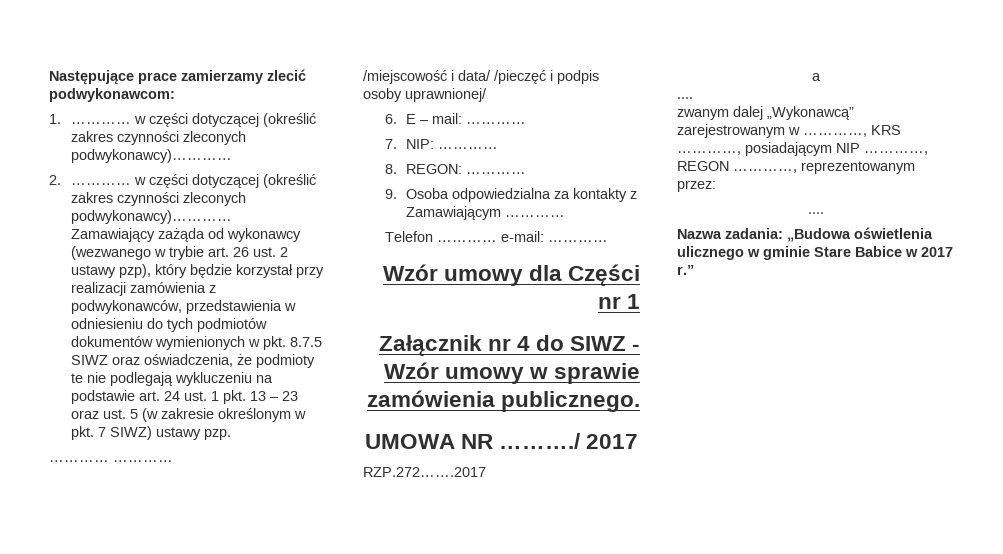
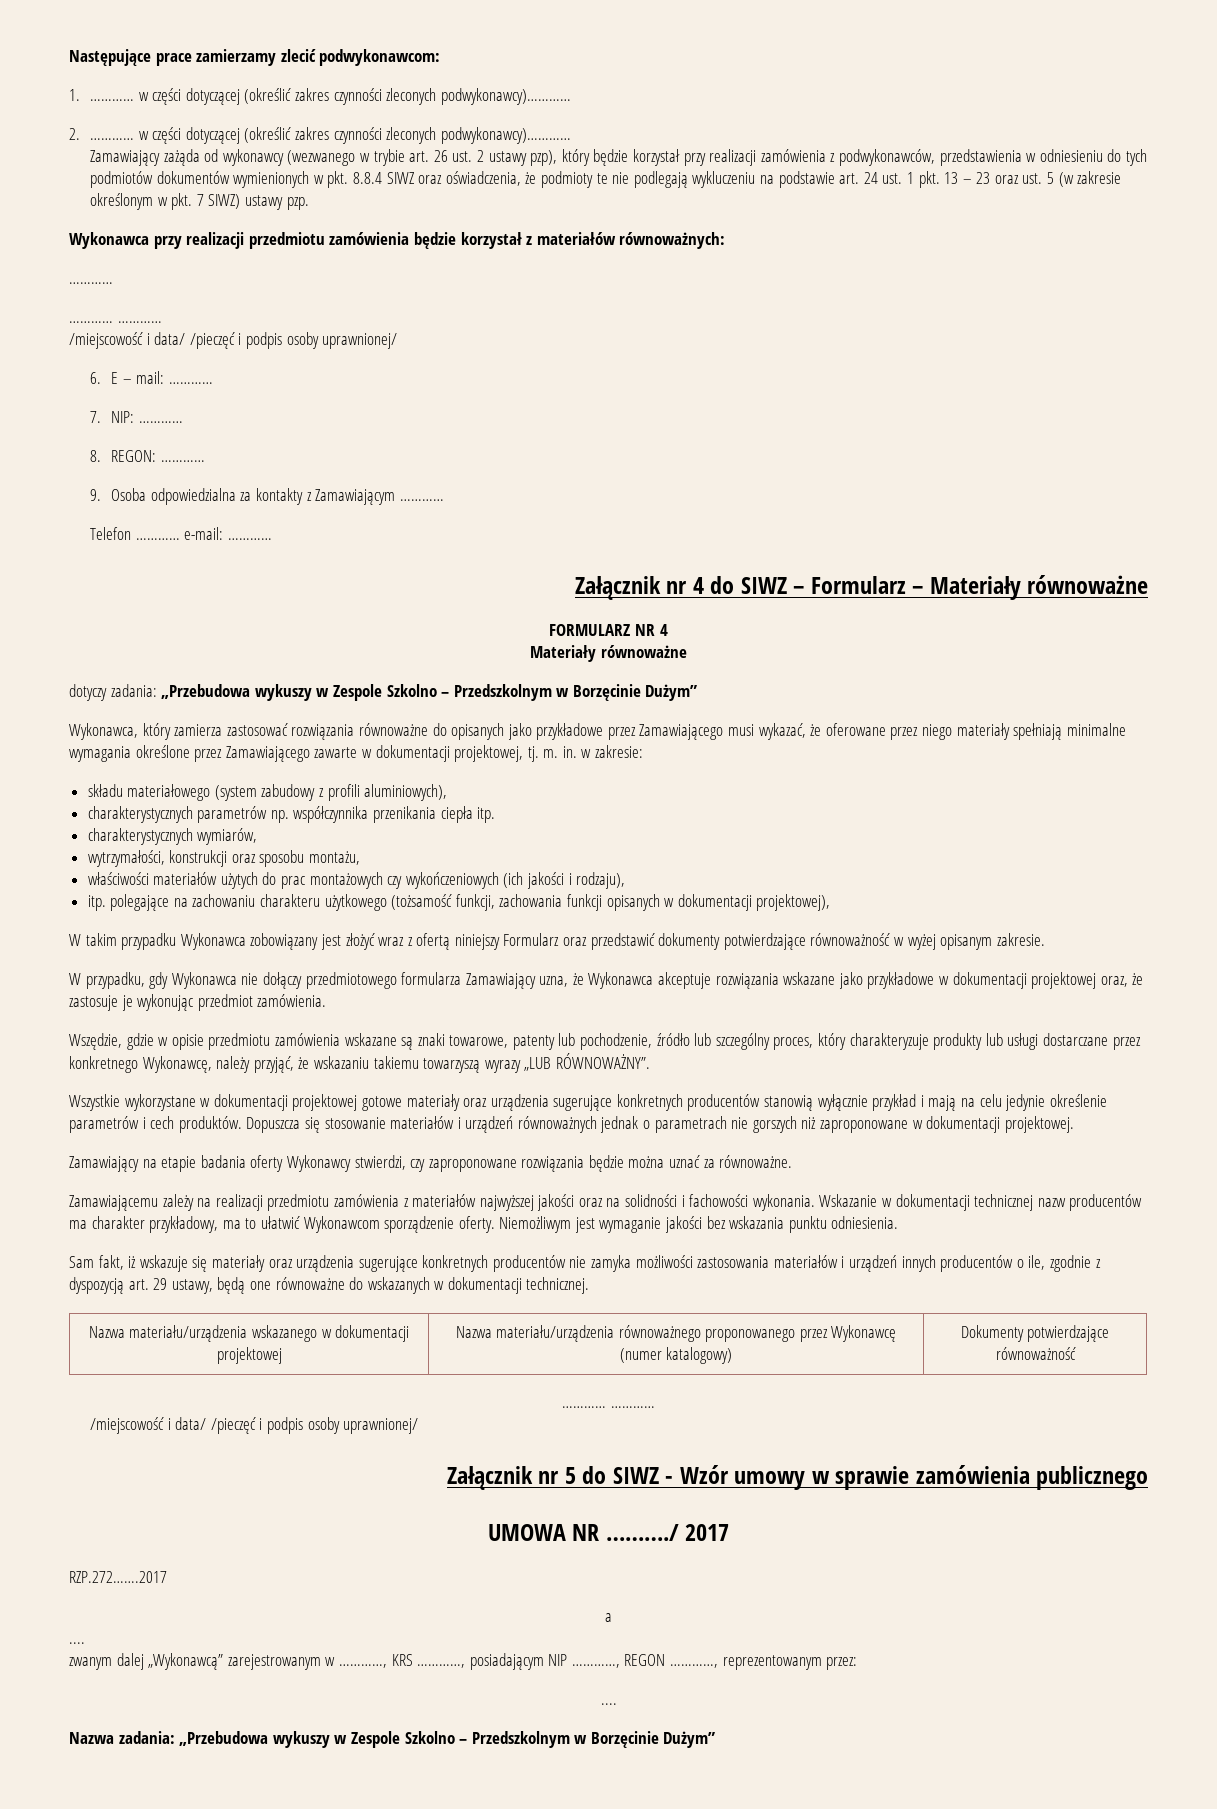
[289,337,322,347] 8.7.5 -> [353,172,383,184] 8.8.4
(231, 434) none -> [69,232,726,249] [69,282,113,284] // Wykonawca przy realizacji przedmiotu zamówienia będzie korzystał z materiałów równoważnych: // …………
[382,264,640,286] [597,294,640,309] [378,335,530,356] Wzór umowy dla Części nr 1 // Załącznik nr 4 -> [574,575,1148,600] [549,624,668,636] [530,645,687,662] [69,684,698,701] [69,723,1126,740] [69,745,644,762] [87,784,448,801] [87,806,496,823] [87,828,258,845] [87,850,361,867] [87,872,626,889] [87,894,831,911] [69,933,1045,950] [69,972,1144,989] [69,994,327,1011] [69,1033,1141,1050] [69,1053,650,1073] [69,1094,1107,1111] [69,1116,1074,1133] [69,1155,793,1172] [69,1194,1143,1211] [69,1216,899,1233] [69,1255,1101,1272] [69,1277,590,1294] [88,1325,410,1342] [216,1347,282,1364] [455,1325,897,1342] [619,1347,733,1364] [960,1325,1110,1342] [995,1347,1076,1360] [562,1406,655,1408] [90,1417,419,1434] [446,1466,576,1490] Załącznik nr 4 do SIWZ – Formularz – Materiały równoważne // FORMULARZ NR 4 // Materiały równoważne // dotyczy zadania: „Przebudowa wykuszy w Zespole Szkolno – Przedszkolnym w Borzęcinie Dużym” // Wykonawca, który zamierza zastosować rozwiązania równoważne do opisanych jako przykładowe przez Zamawiającego musi wykazać, że oferowane przez niego materiały spełniają minimalne wymagania określone przez Zamawiającego zawarte w dokumentacji projektowej, tj. m. in. w zakresie: // składu materiałowego (system zabudowy z profili aluminiowych), // charakterystycznych parametrów np. współczynnika przenikania ciepła itp. // charakterystycznych wymiarów, // wytrzymałości, konstrukcji oraz sposobu montażu, // właściwości materiałów użytych do prac montażowych czy wykończeniowych (ich jakości i rodzaju), // itp. polegające na zachowaniu charakteru użytkowego (tożsamość funkcji, zachowania funkcji opisanych w dokumentacji projektowej), // W takim przypadku Wykonawca zobowiązany jest złożyć wraz z ofertą niniejszy Formularz oraz przedstawić dokumenty potwierdzające równoważność w wyżej opisanym zakresie. // W przypadku, gdy Wykonawca nie dołączy przedmiotowego formularza Zamawiający uzna, że Wykonawca akceptuje rozwiązania wskazane jako przykładowe w dokumentacji projektowej oraz, że zastosuje je wykonując przedmiot zamówienia. // Wszędzie, gdzie w opisie przedmiotu zamówienia wskazane są znaki towarowe, patenty lub pochodzenie, źródło lub szczególny proces, który charakteryzuje produkty lub usługi dostarczane przez konkretnego Wykonawcę, należy przyjąć, że wskazaniu takiemu towarzyszą wyrazy „LUB RÓWNOWAŻNY”. // Wszystkie wykorzystane w dokumentacji projektowej gotowe materiały oraz urządzenia sugerujące konkretnych producentów stanowią wyłącznie przykład i mają na celu jedynie określenie parametrów i cech produktów. Dopuszcza się stosowanie materiałów i urządzeń równoważnych jednak o parametrach nie gorszych niż zaproponowane w dokumentacji projektowej. // Zamawiający na etapie badania oferty Wykonawcy stwierdzi, czy zaproponowane rozwiązania będzie można uznać za równoważne. // Zamawiającemu zależy na realizacji przedmiotu zamówienia z materiałów najwyższej jakości oraz na solidności i fachowości wykonania. Wskazanie w dokumentacji technicznej nazw producentów ma charakter przykładowy, ma to ułatwić Wykonawcom sporządzenie oferty. Niemożliwym jest wymaganie jakości bez wskazania punktu odniesienia. // Sam fakt, iż wskazuje się materiały oraz urządzenia sugerujące konkretnych producentów nie zamyka możliwości zastosowania materiałów i urządzeń innych producentów o ile, zgodnie z dyspozycją art. 29 ustawy, będą one równoważne do wskazanych w dokumentacji technicznej. // Nazwa materiału/urządzenia wskazanego w dokumentacji projektowej | Nazwa materiału/urządzenia równoważnego proponowanego przez Wykonawcę (numer katalogowy) | Dokumenty potwierdzające równoważność // ………… ………… // /miejscowość i data/ /pieczęć i podpis osoby uprawnionej/ // Załącznik nr 5
[501,391,640,412] publicznego. -> [1036,1466,1149,1490] publicznego
[787,227,933,242] [677,246,953,260] [677,265,694,275] „Budowa oświetlenia ulicznego w gminie Stare Babice w 2017 r.” -> [179,1731,716,1748] „Przebudowa wykuszy w Zespole Szkolno – Przedszkolnym w Borzęcinie Dużym”

